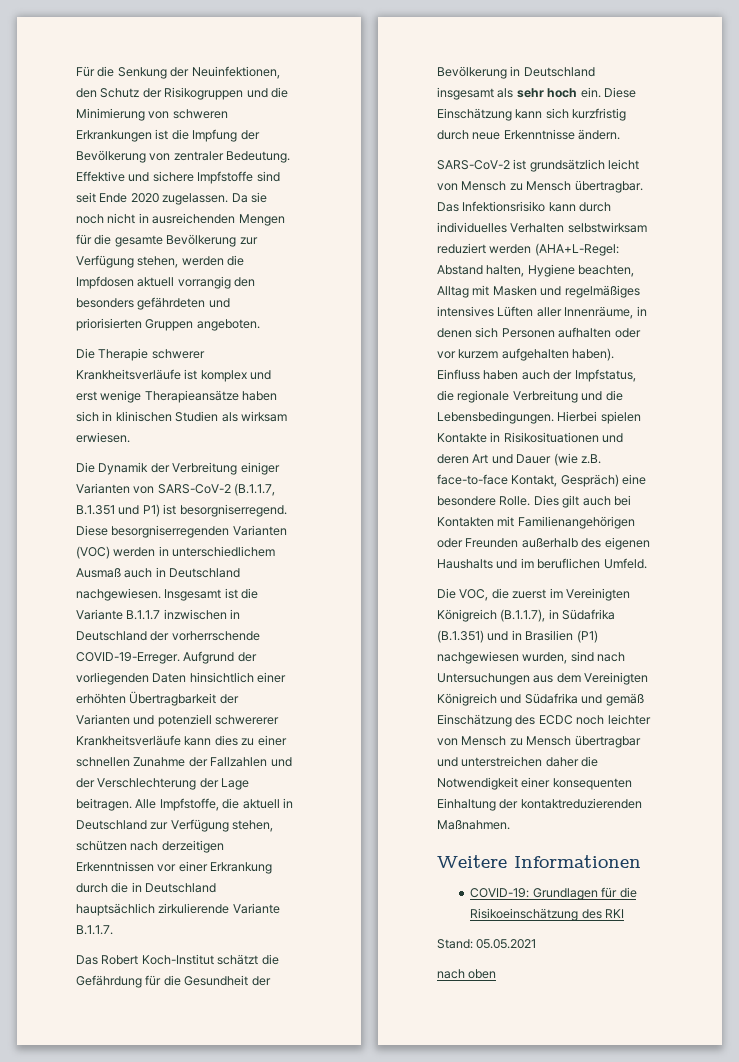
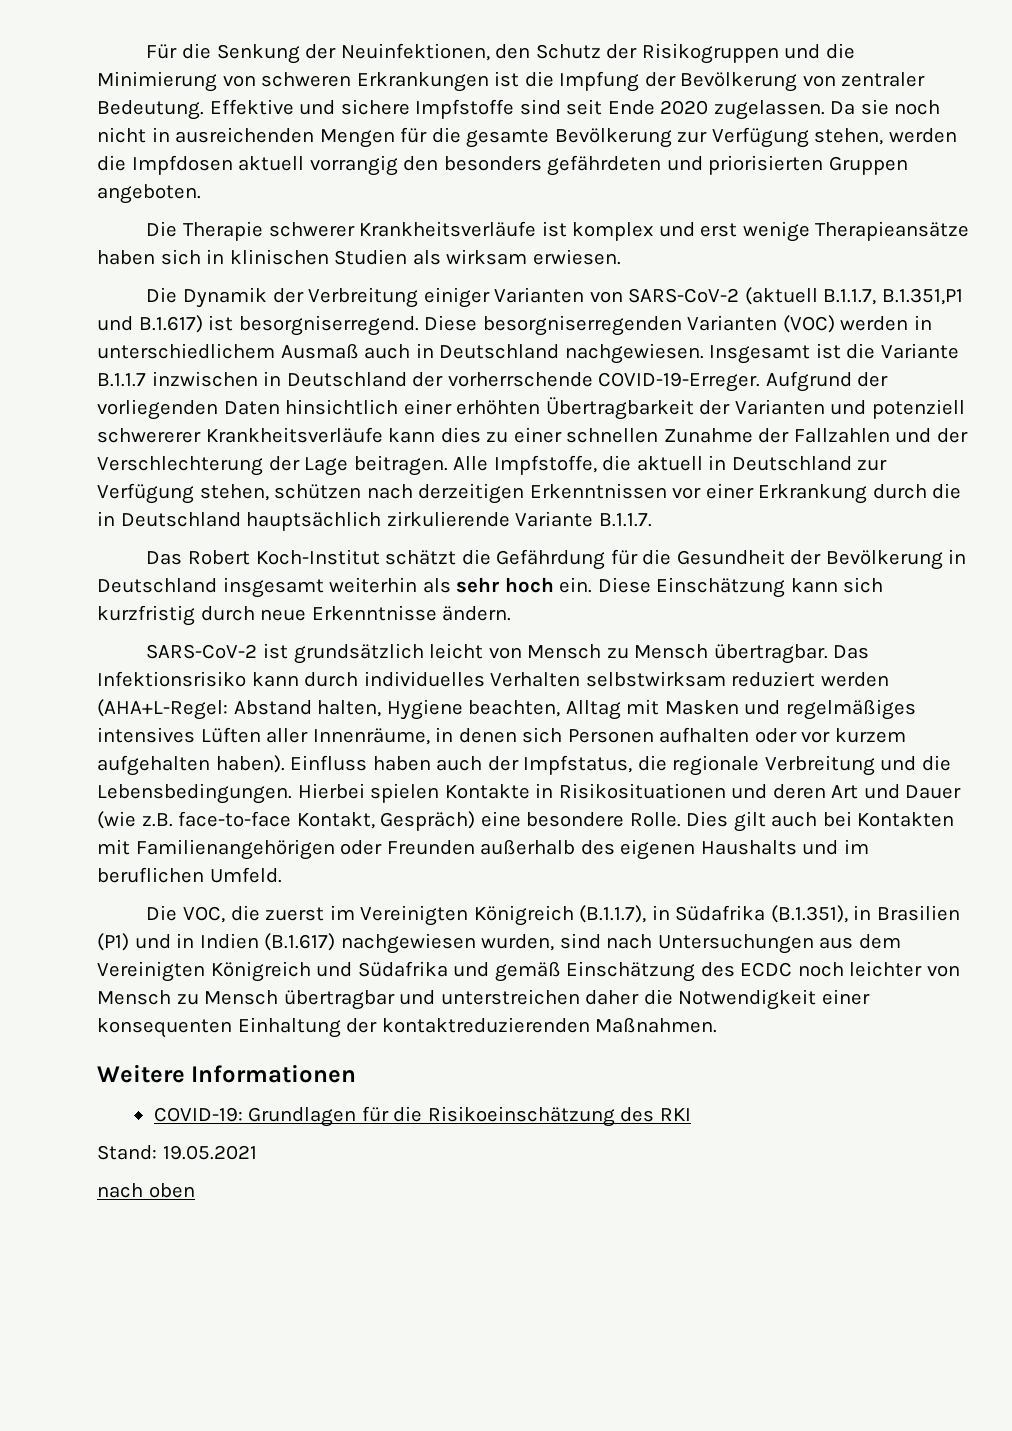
[234,483,276,496] [76,504,160,517] (B.1.1.7, B.1.351 und P1) -> [744,287,963,305] [97,315,203,333] (aktuell B.1.1.7, B.1.351,P1 und B.1.617)
(494, 93) none -> [329,577,418,593] weiterhin
[437,630,509,643] (B.1.351) und -> [770,905,848,923] (B.1.351),
(598, 636) none -> [134,933,336,951] und in Indien (B.1.617)
[476,939,537,949] 05.05.2021 -> [162,1145,257,1160] 19.05.2021

